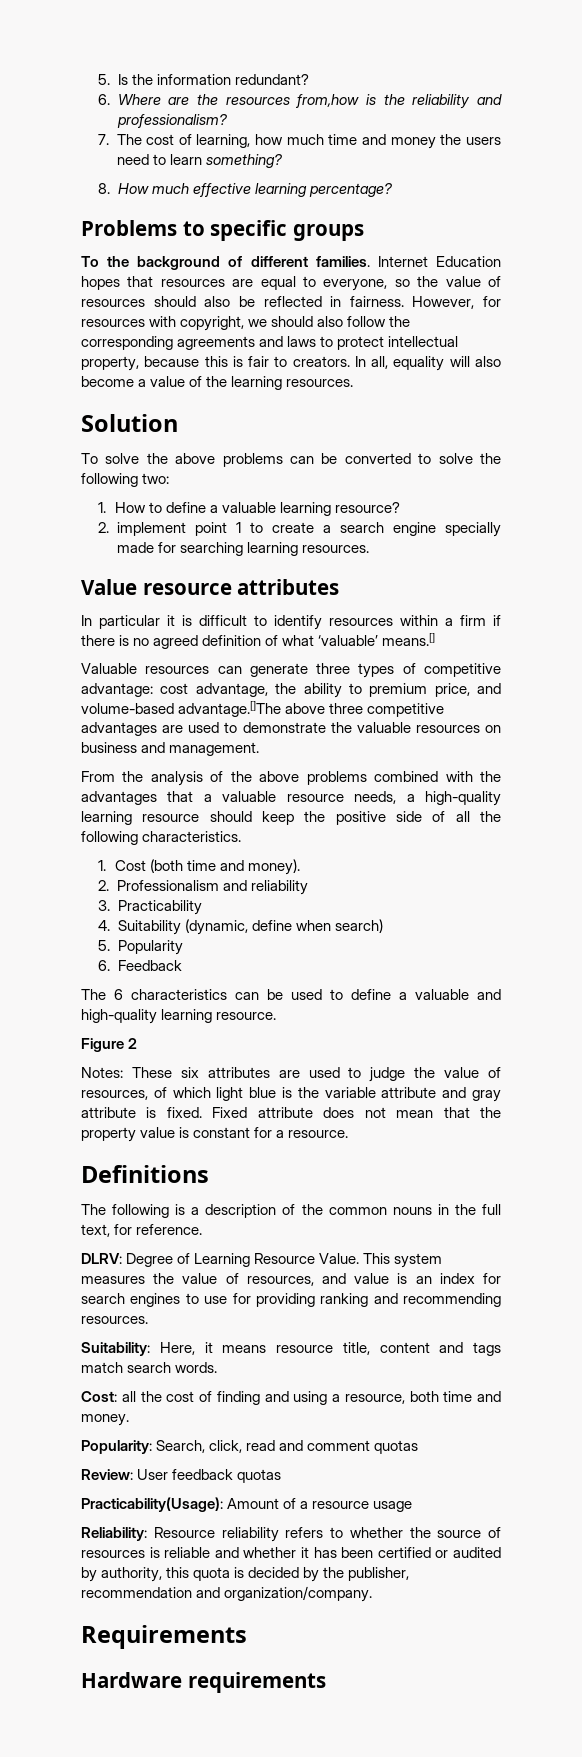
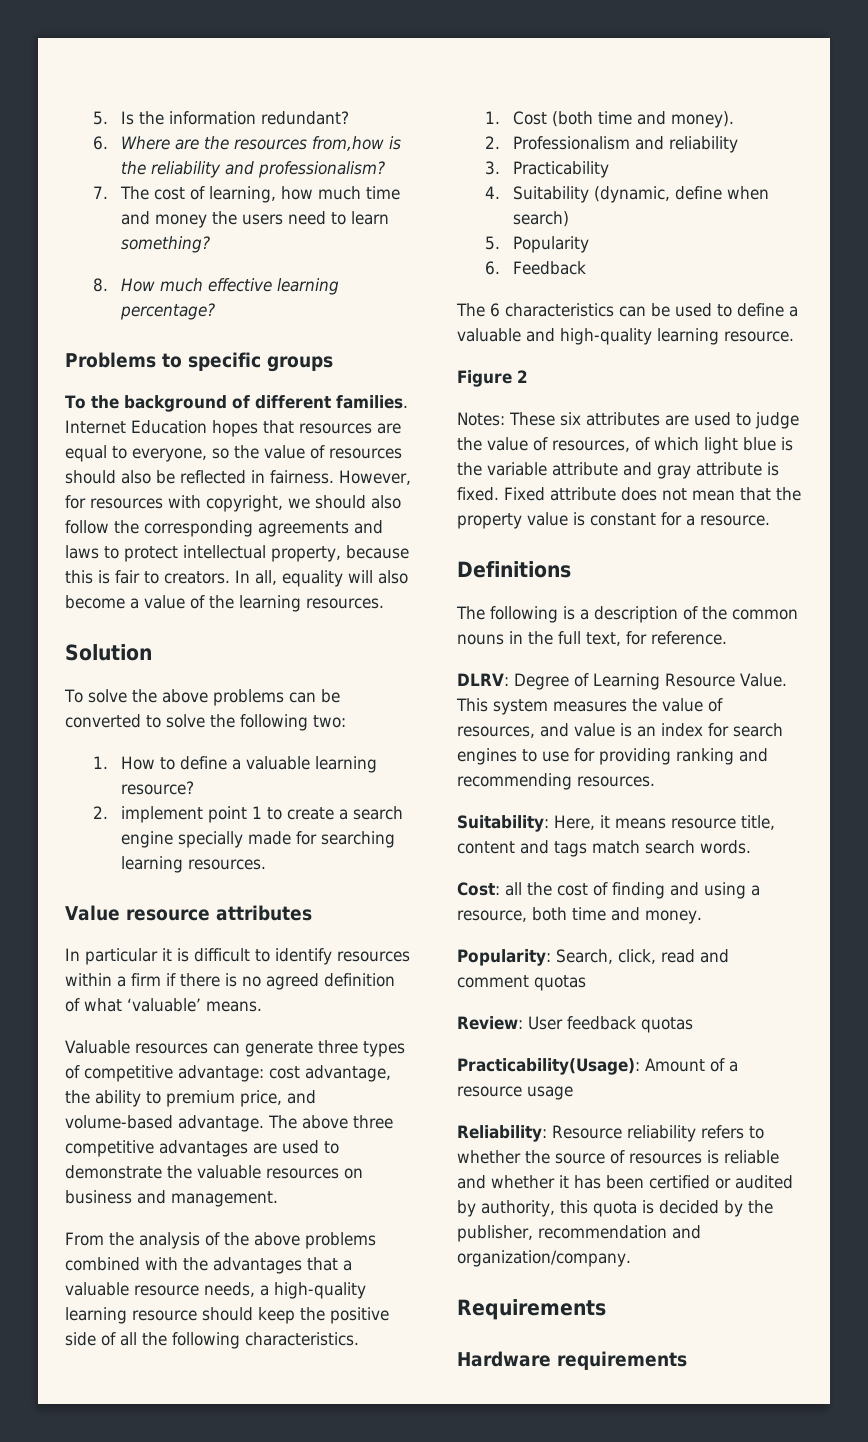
[382,633,436,646] means.[] -> [206,1001,262,1012] means.
[178,701,282,717] advantage.[]The -> [178,1115,297,1132] advantage. The

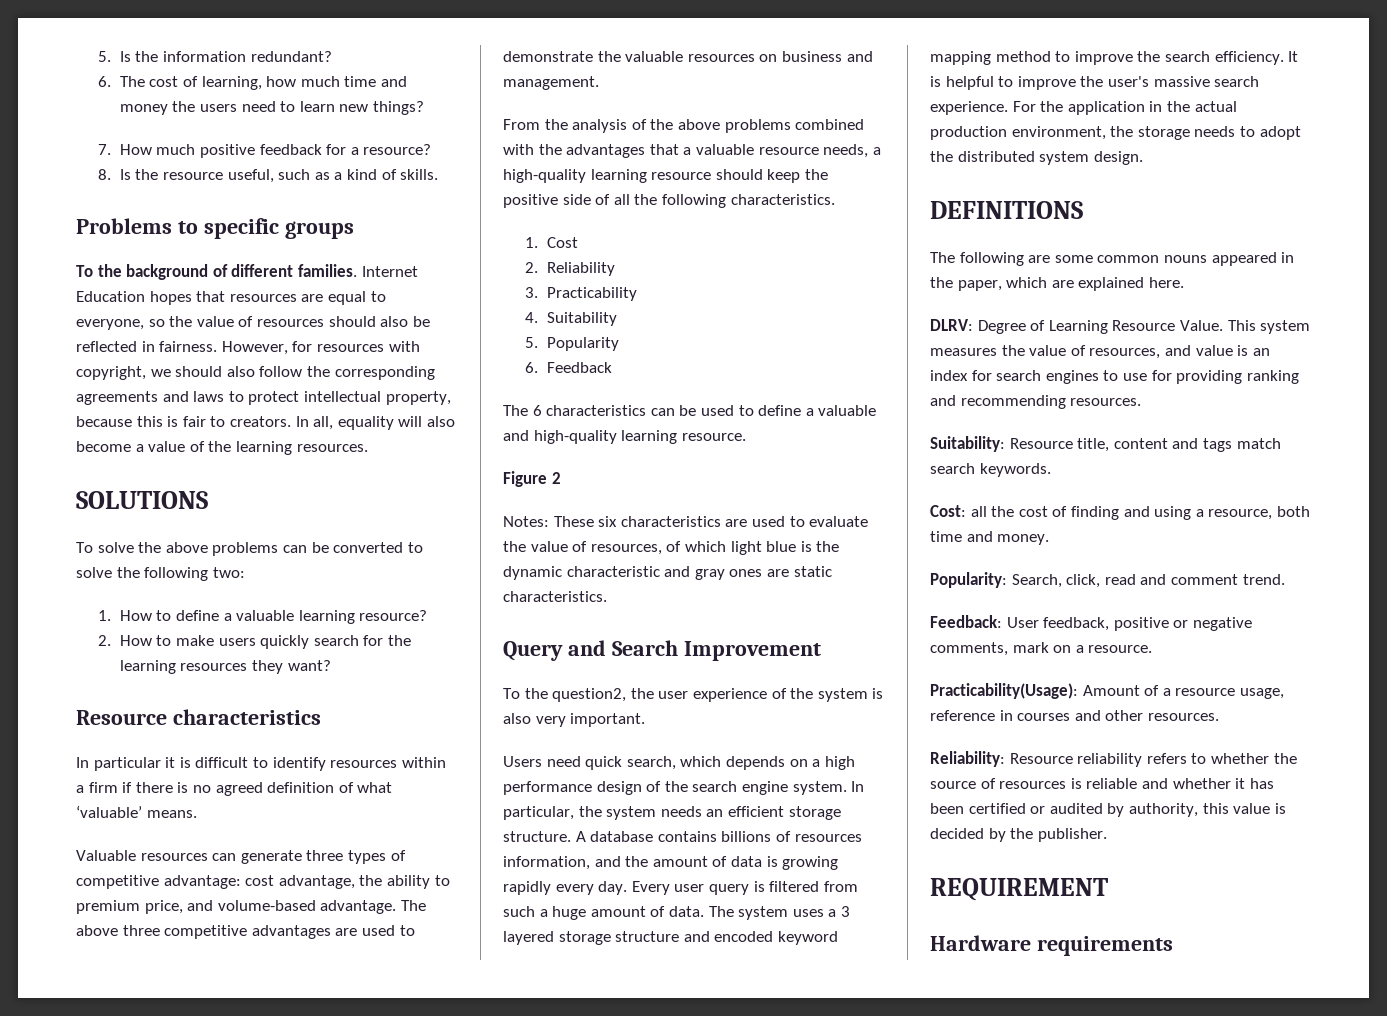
[120,136,401,151] [120,161,385,178] [92,186,108,199] Where are the resources from,how is the reliability and professionalism? // 7. -> (111, 81) none
[120,236,210,253] [92,278,339,295] [119,303,215,320] something? // 8. How much effective learning percentage? -> [339,101,424,115] [97,144,432,158] [97,169,439,183] new things? // 7. How much positive feedback for a resource? // 8. Is the resource useful, such as a kind of skills.
[65,644,152,661] Solution -> [76,491,208,509] SOLUTIONS
[120,806,403,823] [120,831,395,848] [120,856,266,873] [65,905,312,921] implement point 1 to create a search engine specially made for searching learning resources. // Value resource attributes -> [119,635,411,649] [119,660,331,674] [76,709,321,725] How to make users quickly search for the learning resources they want? // Resource characteristics
[551,111,734,128] [484,136,738,153] (both time and money). // 2. Professionalism and reliability -> [524,262,615,276] // 2. Reliability
[593,186,769,203] [512,211,569,227] (dynamic, define when search) -> (617, 319) none
[586,412,799,429] attributes are used to judge -> [620,516,869,527] characteristics are used to evaluate
[487,462,779,479] [457,487,801,501] [457,512,770,529] [457,561,571,578] [456,606,727,623] variable attribute and gray attribute is fixed. Fixed attribute does not mean that the property value is constant for a resource. // Definitions // The following is a description of the -> [503,566,832,580] [503,591,607,602] [503,640,821,661] [503,688,884,702] [503,713,646,727] [503,756,855,770] [503,781,865,795] [503,806,841,820] [503,831,862,842] [503,856,839,870] [503,881,858,895] [503,906,850,920] [503,931,838,945] [930,51,1299,65] [930,76,1260,90] [930,101,1237,115] [930,126,1301,140] [930,151,1143,165] [930,201,1083,219] [930,252,1093,266] dynamic characteristic and gray ones are static characteristics. // Query and Search Improvement // To the question2, the user experience of the system is also very important. // Users need quick search, which depends on a high performance design of the search engine system. In particular, the system needs an efficient storage structure. A database contains billions of resources information, and the amount of data is growing rapidly every day. Every user query is filtered from such a huge amount of data. The system uses a 3 layered storage structure and encoded keyword mapping method to improve the search efficiency. It is helpful to improve the user's massive search experience. For the application in the actual production environment, the storage needs to adopt the distributed system design. // DEFINITIONS // The following are some
[509,631,727,646] in the full text, for reference. -> [1211,252,1295,266] [930,277,1184,291] appeared in the paper, which are explained here.
[554,815,736,830] Here, it means resource -> [1009,438,1073,449] Resource
[700,840,751,854] words. -> [979,463,1051,477] keywords.
[534,975,586,991] [457,1016,693,1033] quotas // Review: User feedback quotas -> [1242,574,1285,585] [930,615,1252,631] [930,642,1153,656] trend. // Feedback: User feedback, positive or negative comments, mark on a resource.
[527,1086,573,1100] usage -> [1239,688,1284,699] [930,710,1219,721] usage, reference in courses and other resources.
[593,1201,637,1217] quota -> [1233,803,1271,814] value
[457,1225,701,1242] [457,1250,631,1267] [457,1299,606,1320] publisher, recommendation and organization/company. // Requirements -> [1037,828,1107,842] [930,878,1108,901] publisher. // REQUIREMENT

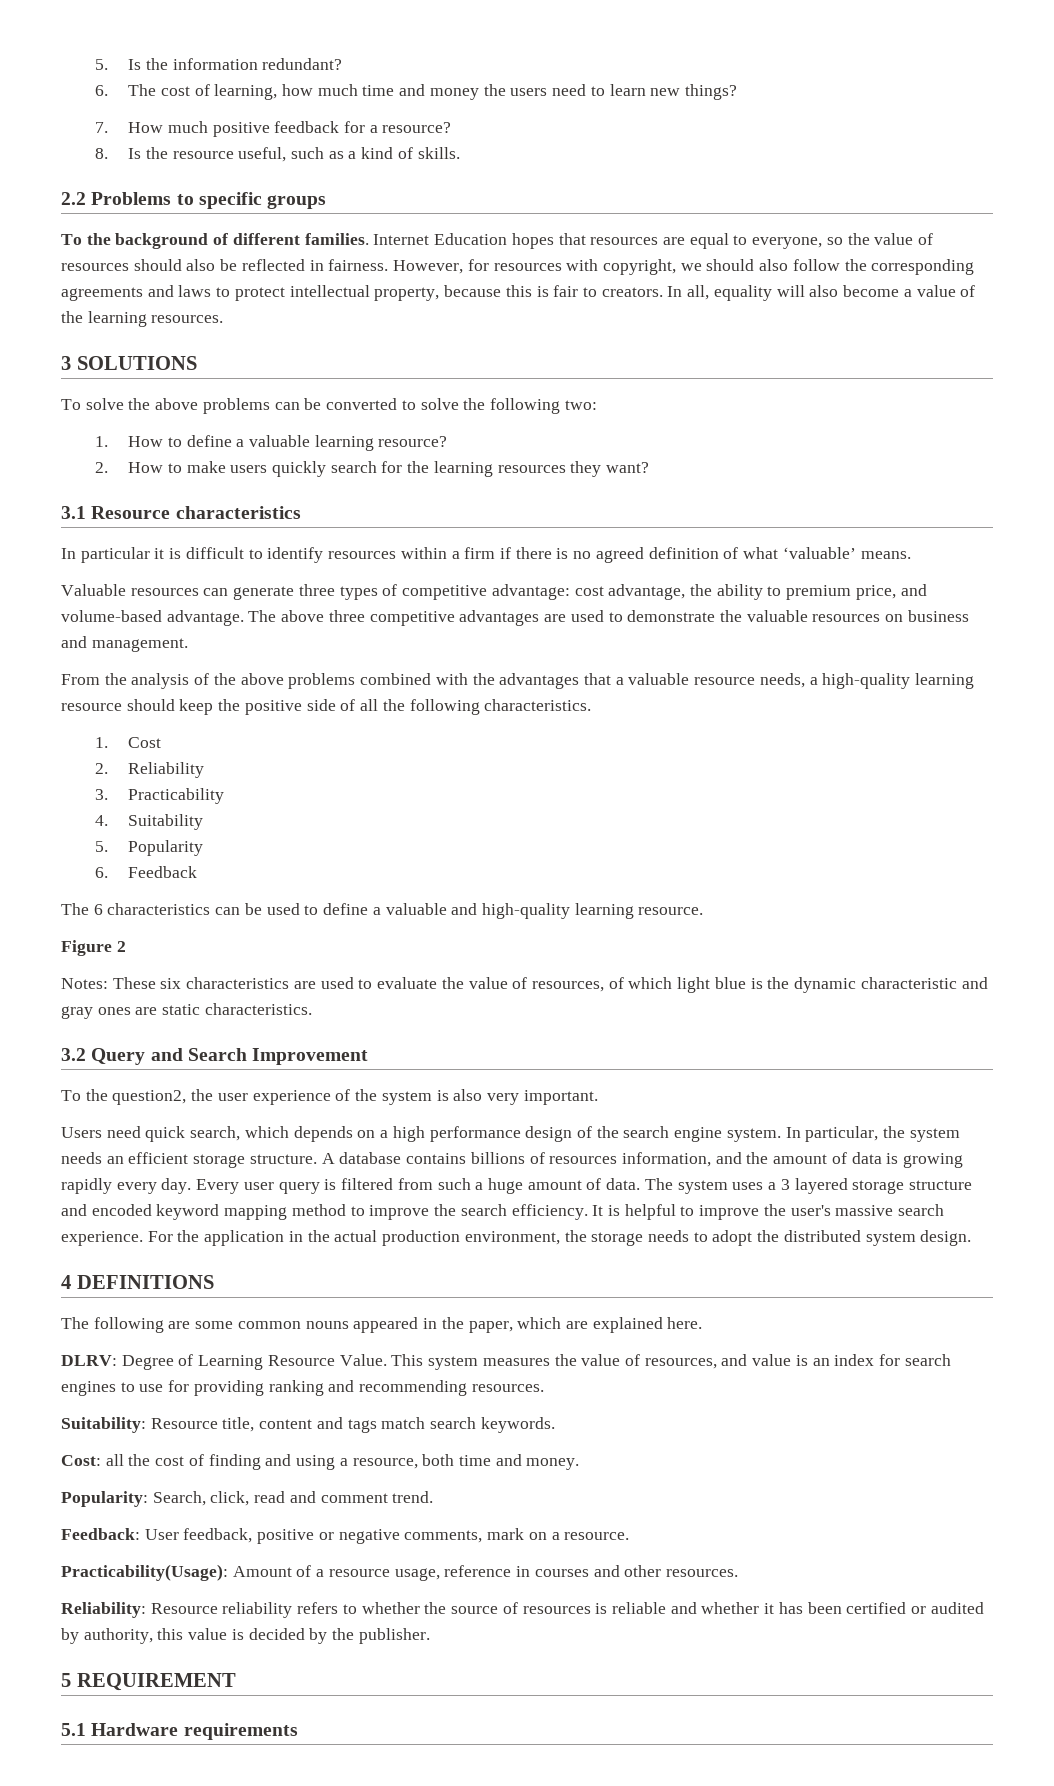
(439, 174) none -> [61,192,86,205] 2.2
(368, 448) none -> [61,356,71,370] 3
(331, 665) none -> [61,506,86,519] 3.1
(607, 596) none -> [61,1048,86,1061] 3.2
(1143, 158) none -> [61,1275,71,1289] 4
(1107, 835) none -> [61,1673,71,1687] 5
(1108, 889) none -> [61,1723,86,1736] 5.1

